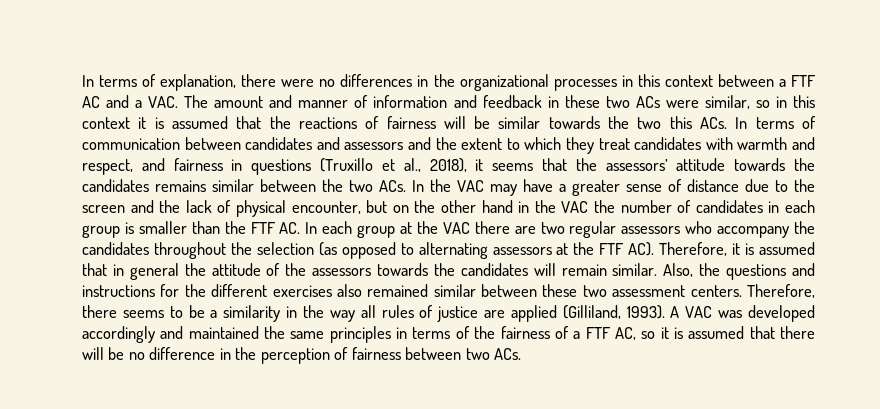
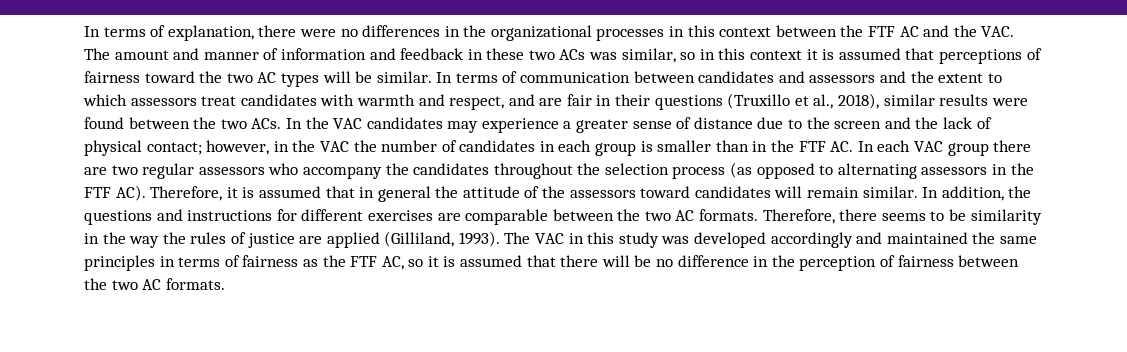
[778,79,786,87] a -> [840,25,864,37] the
[135,100,143,108] a -> [953,25,977,37] the
[665,100,699,108] were -> [589,52,618,60] was
[269,116,728,129] the reactions of fairness will be similar towards the two this ACs. -> [938,48,1042,64] [84,71,432,87] perceptions of fairness toward the two AC types will be similar.
[566,137,595,154] they -> [130,98,197,106] assessors
[173,158,243,171] fairness in -> [539,94,651,106] are fair in their
[475,158,815,171] [82,179,254,192] it seems that the assessors’ attitude towards the candidates remains similar -> [883,94,1028,106] [84,117,124,129] similar results were found
[490,179,553,196] may have -> [366,117,559,133] candidates may experience
[291,200,513,214] encounter, but on the other hand -> [146,140,270,155] contact; however,
(220, 227) none -> [752,141,768,152] in
[357,221,470,238] group at the VAC -> [913,141,989,156] VAC group
(314, 248) none -> [672,166,726,179] process
[556,243,569,255] at -> [992,164,1008,175] in
[377,263,455,276] towards the -> [640,186,691,198] toward
[663,263,694,277] Also, -> [922,186,1004,201] In addition,
[184,284,206,297] the -> (297, 215) none
[336,284,742,297] also remained similar between these two assessment centers. -> [437,209,759,225] are comparable between the two AC formats.
[210,310,218,318] a -> (967, 215) none
[360,305,376,318] all -> [162,232,186,244] the
[670,306,713,318] A VAC -> [504,232,659,248] The VAC in this study
[474,326,581,339] the fairness of a -> [242,255,346,267] fairness as the
[465,348,522,360] two ACs. -> [84,278,225,290] the two AC formats.

